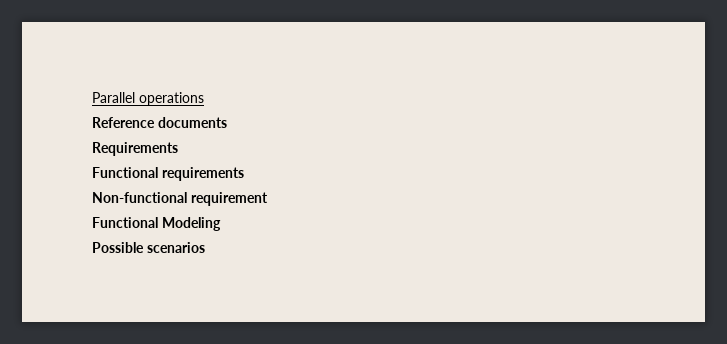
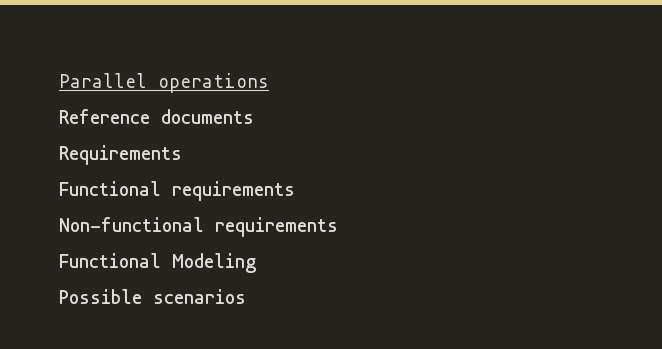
[191,192,268,206] requirement -> [215,217,338,237] requirements

